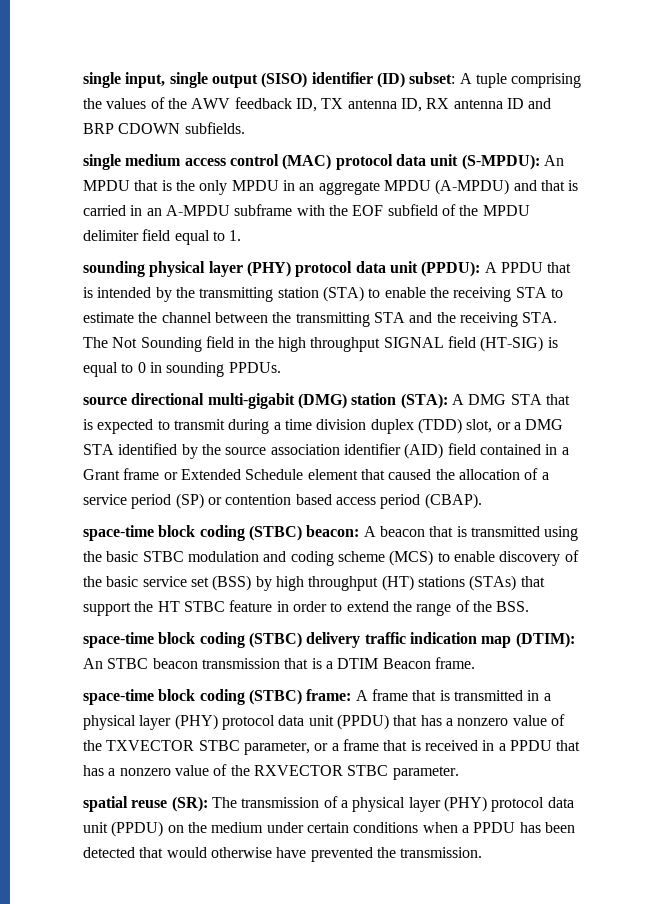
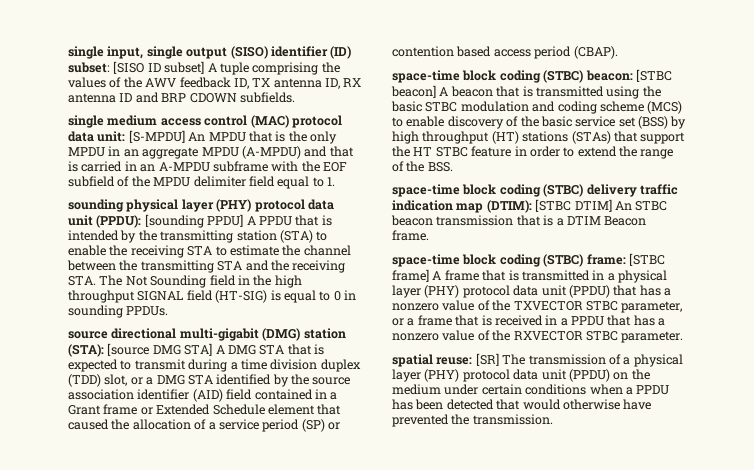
(456, 78) none -> [113,61,205,74] [SISO ID subset]
[430,154,540,170] unit (S-MPDU): -> [97,130,185,143] unit: [S-MPDU]
(481, 269) none -> [144,214,244,228] [sounding PPDU]
(448, 401) none -> [107,343,213,356] [source DMG STA]
(360, 531) none -> [635,69,672,82] [391,85,436,98] [STBC beacon]
(575, 640) none -> [535,199,612,212] [STBC DTIM]
(352, 695) none -> [628,253,665,266] [392,269,429,282] [STBC frame]
[131,796,208,812] reuse (SR): -> [436,353,499,366] reuse: [SR]

